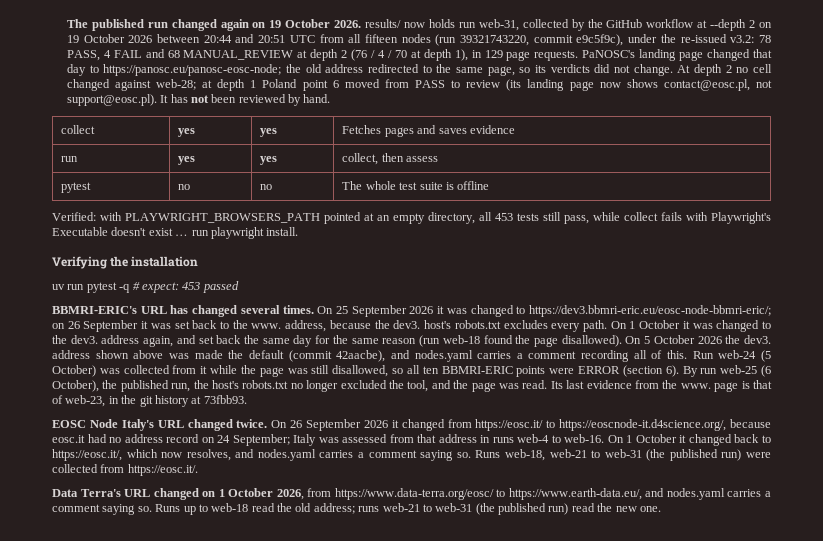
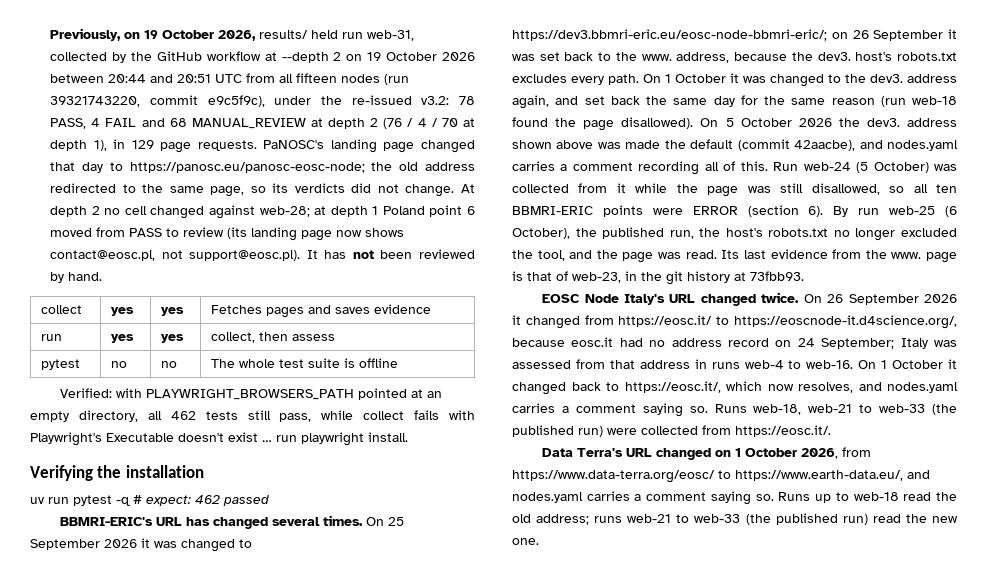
[66,19,455,31] The published run changed again on 19 October 2026. results/ now holds -> [50,28,339,41] Previously, on 19 October 2026, results/ held
[495,213,513,221] 453 -> [170,411,196,420] 462
[182,282,201,290] 453 -> [195,495,220,504] 462
[604,449,642,458] web-31 -> [879,404,926,413] web-33
[435,503,473,512] web-31 -> [694,514,741,523] web-33

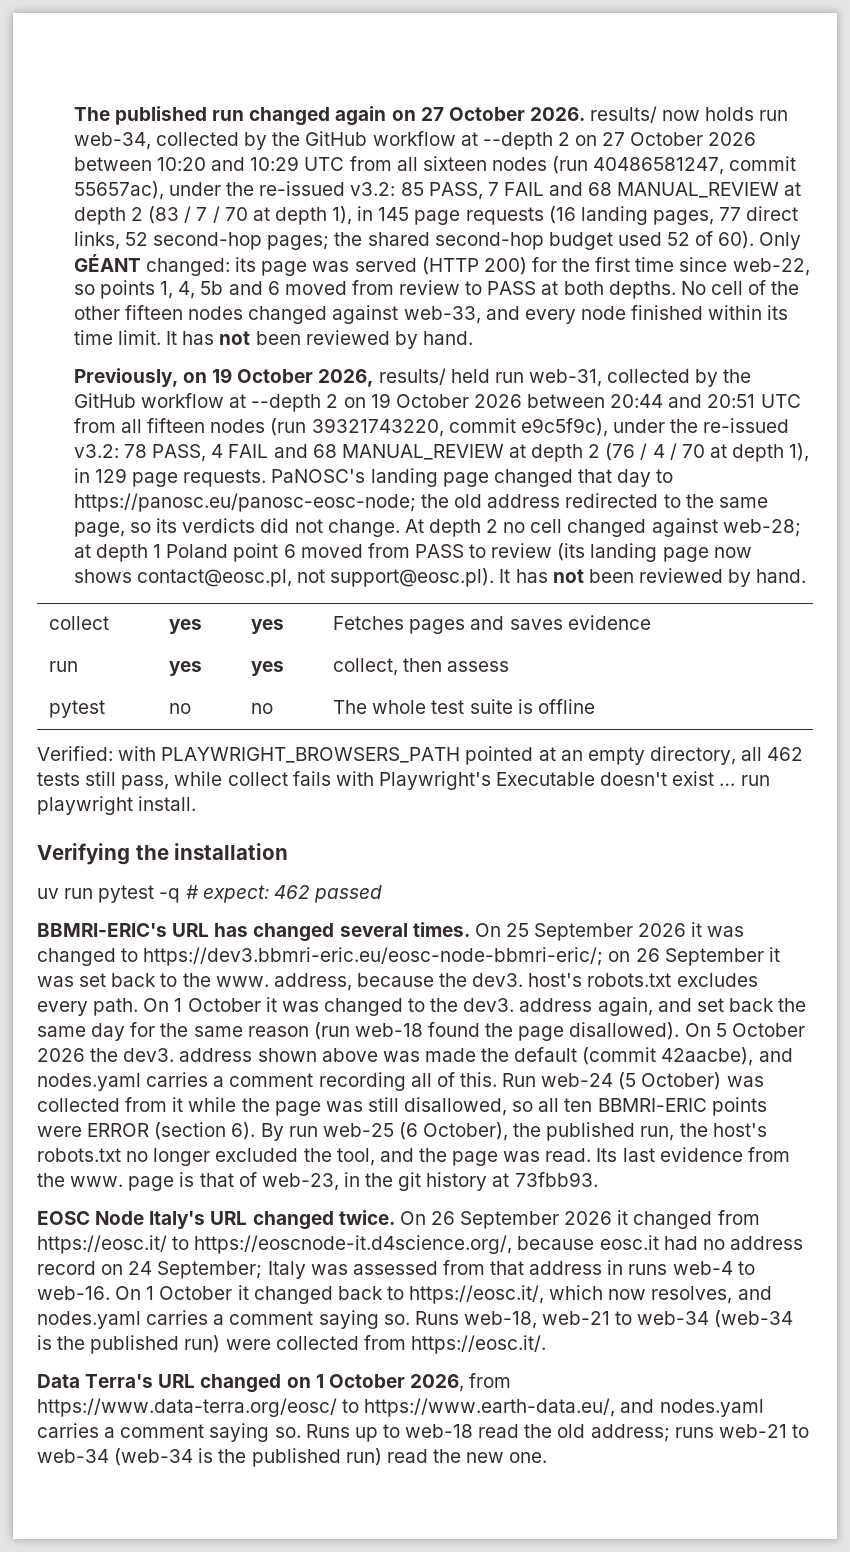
(50, 34) none -> [73,106,789,126] [73,131,757,150] [73,156,797,175] [73,181,802,200] [73,206,799,225] [73,231,802,250] [73,254,810,276] [73,280,800,299] [73,305,789,324] [73,330,473,349] The published run changed again on 27 October 2026. results/ now holds run web-34, collected by the GitHub workflow at --depth 2 on 27 October 2026 between 10:20 and 10:29 UTC from all sixteen nodes (run 40486581247, commit 55657ac), under the re-issued v3.2: 85 PASS, 7 FAIL and 68 MANUAL_REVIEW at depth 2 (83 / 7 / 70 at depth 1), in 145 page requests (16 landing pages, 77 direct links, 52 second-hop pages; the shared second-hop budget used 52 of 60). Only GÉANT changed: its page was served (HTTP 200) for the first time since web-22, so points 1, 4, 5b and 6 moved from review to PASS at both depths. No cell of the other fifteen nodes changed against web-33, and every node finished within its time limit. It has not been reviewed by hand. //
[879,404,957,415] web-33 (the -> [637,1310,794,1328] [37,1335,86,1350] web-34 (web-34 is the
[694,514,771,525] web-33 (the -> [37,1448,247,1466] web-34 (web-34 is the

